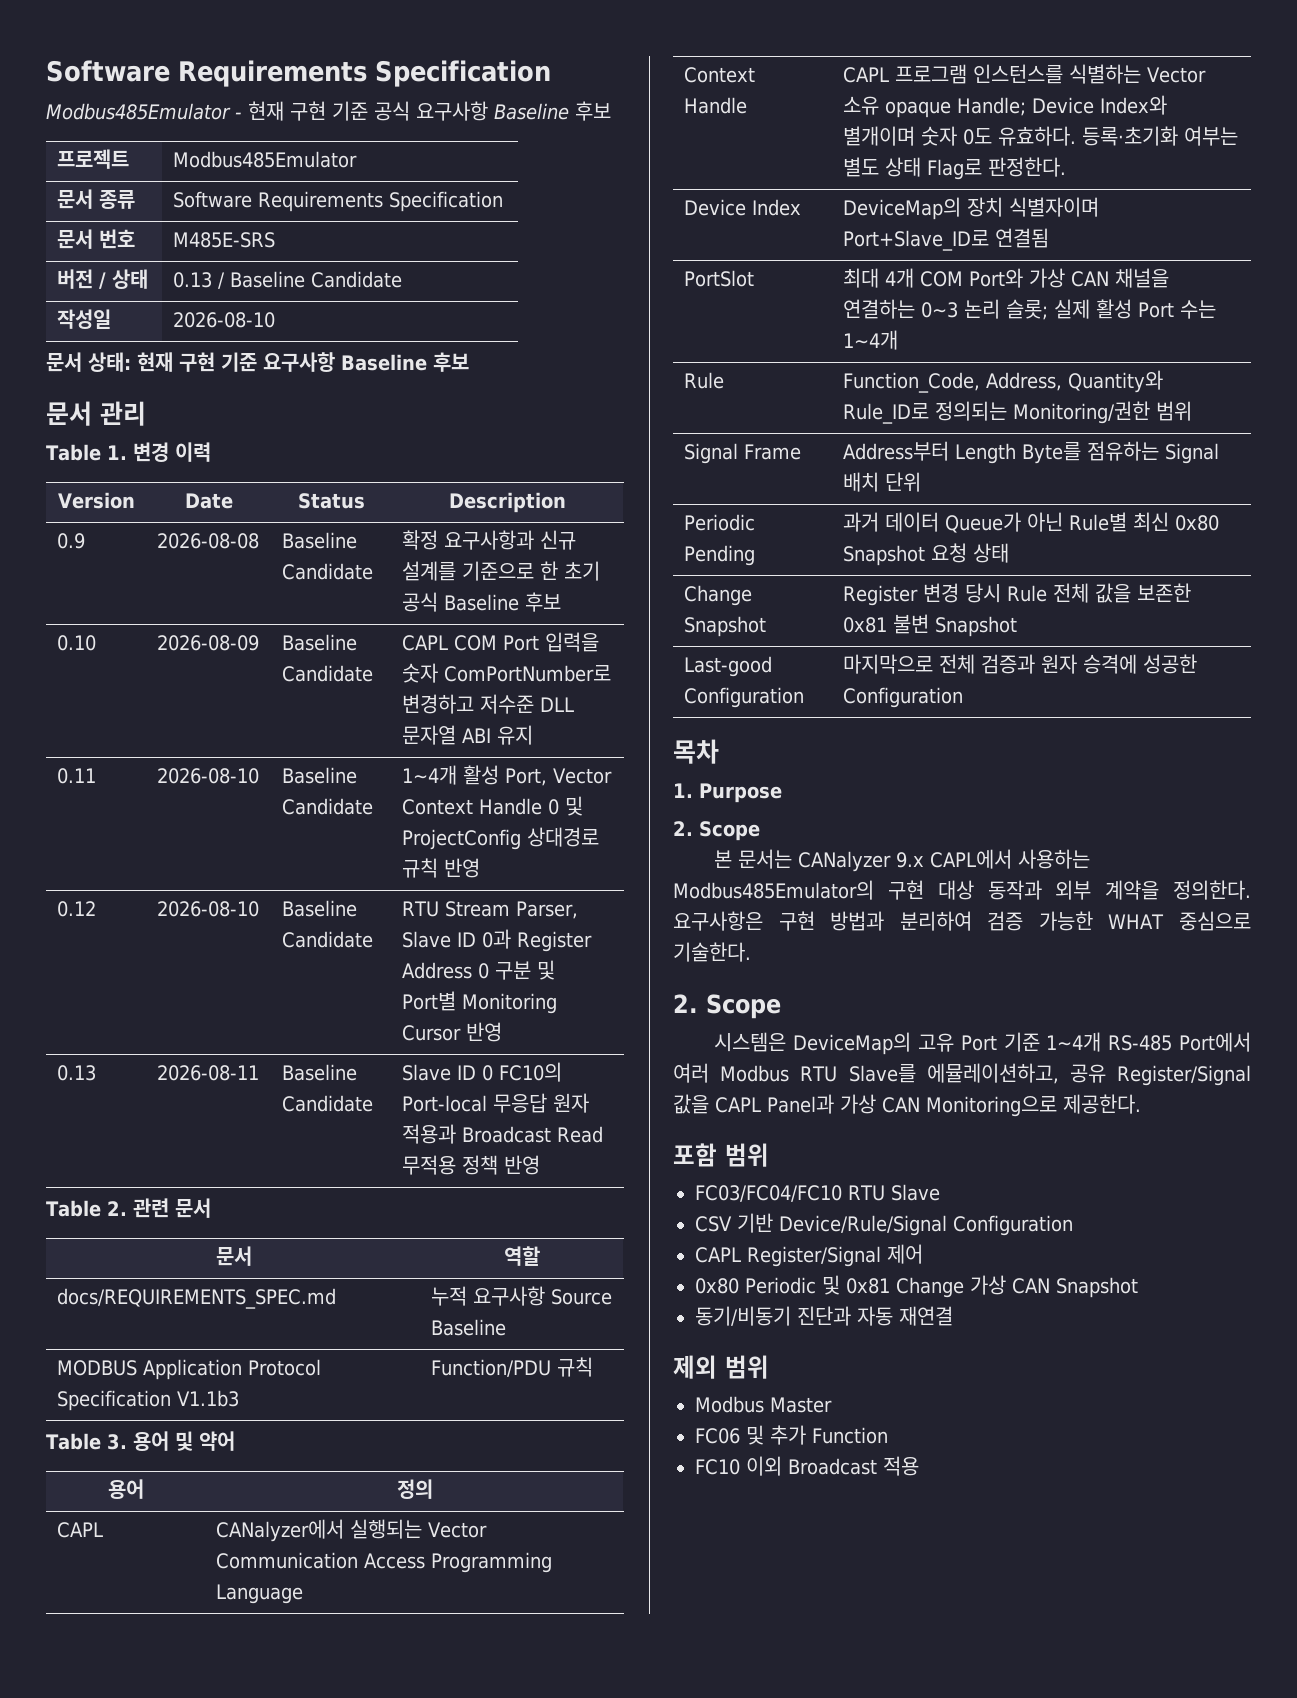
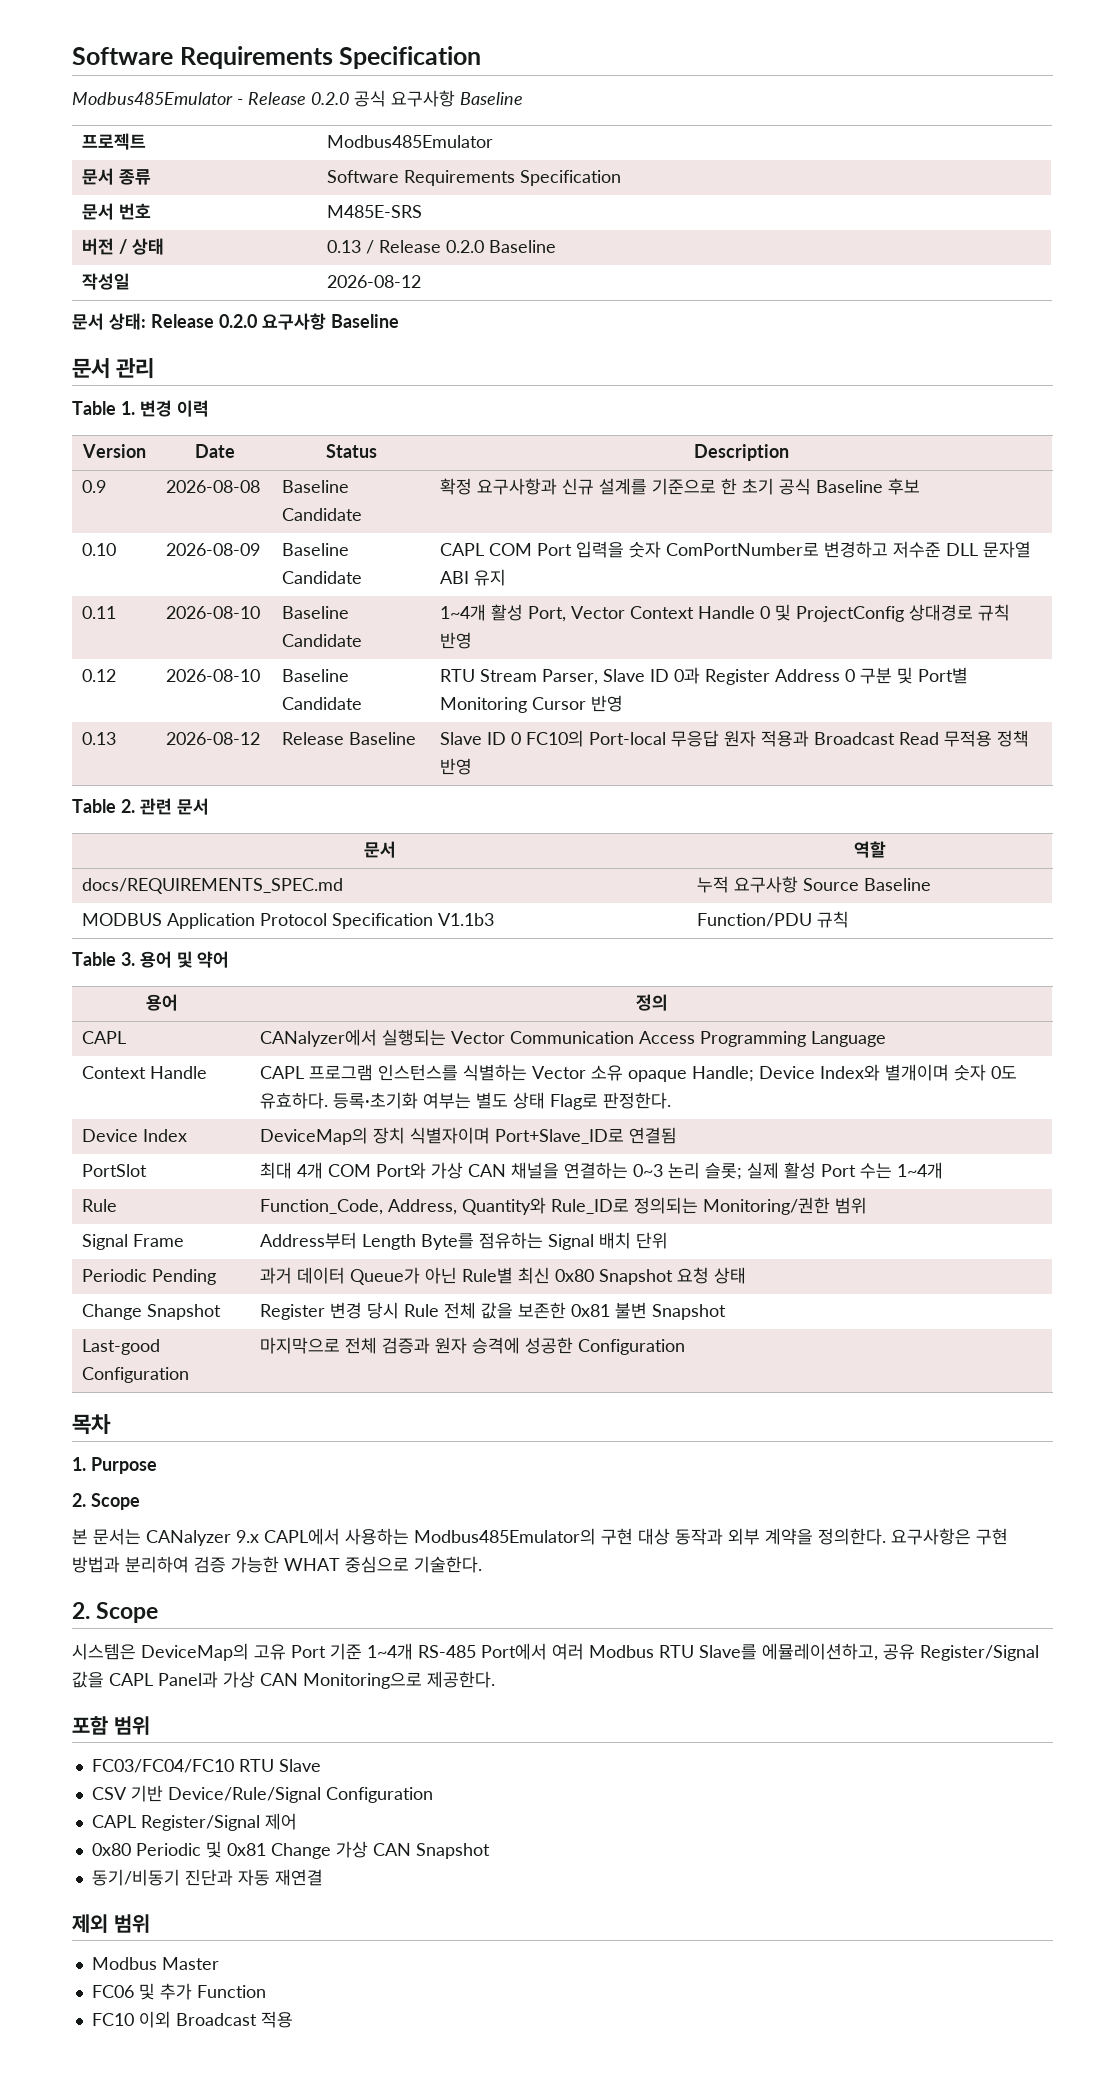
[248,101,368,121] 현재 구현 기준 -> [248,92,349,105] Release 0.2.0
[575,101,611,121] 후보 -> (523, 98) none
[230,271,403,288] Baseline Candidate -> [379,240,557,253] Release 0.2.0 Baseline
[173,312,276,328] 2026-08-10 -> [327,275,422,288] 2026-08-12
[137,352,469,372] 현재 구현 기준 요구사항 Baseline 후보 -> [151,313,399,330] Release 0.2.0 요구사항 Baseline
[157,1065,260,1081] [282,1064,358,1081] [282,1095,374,1112] 2026-08-11 | Baseline Candidate -> [166,732,261,745] [282,732,417,745] 2026-08-12 | Release Baseline

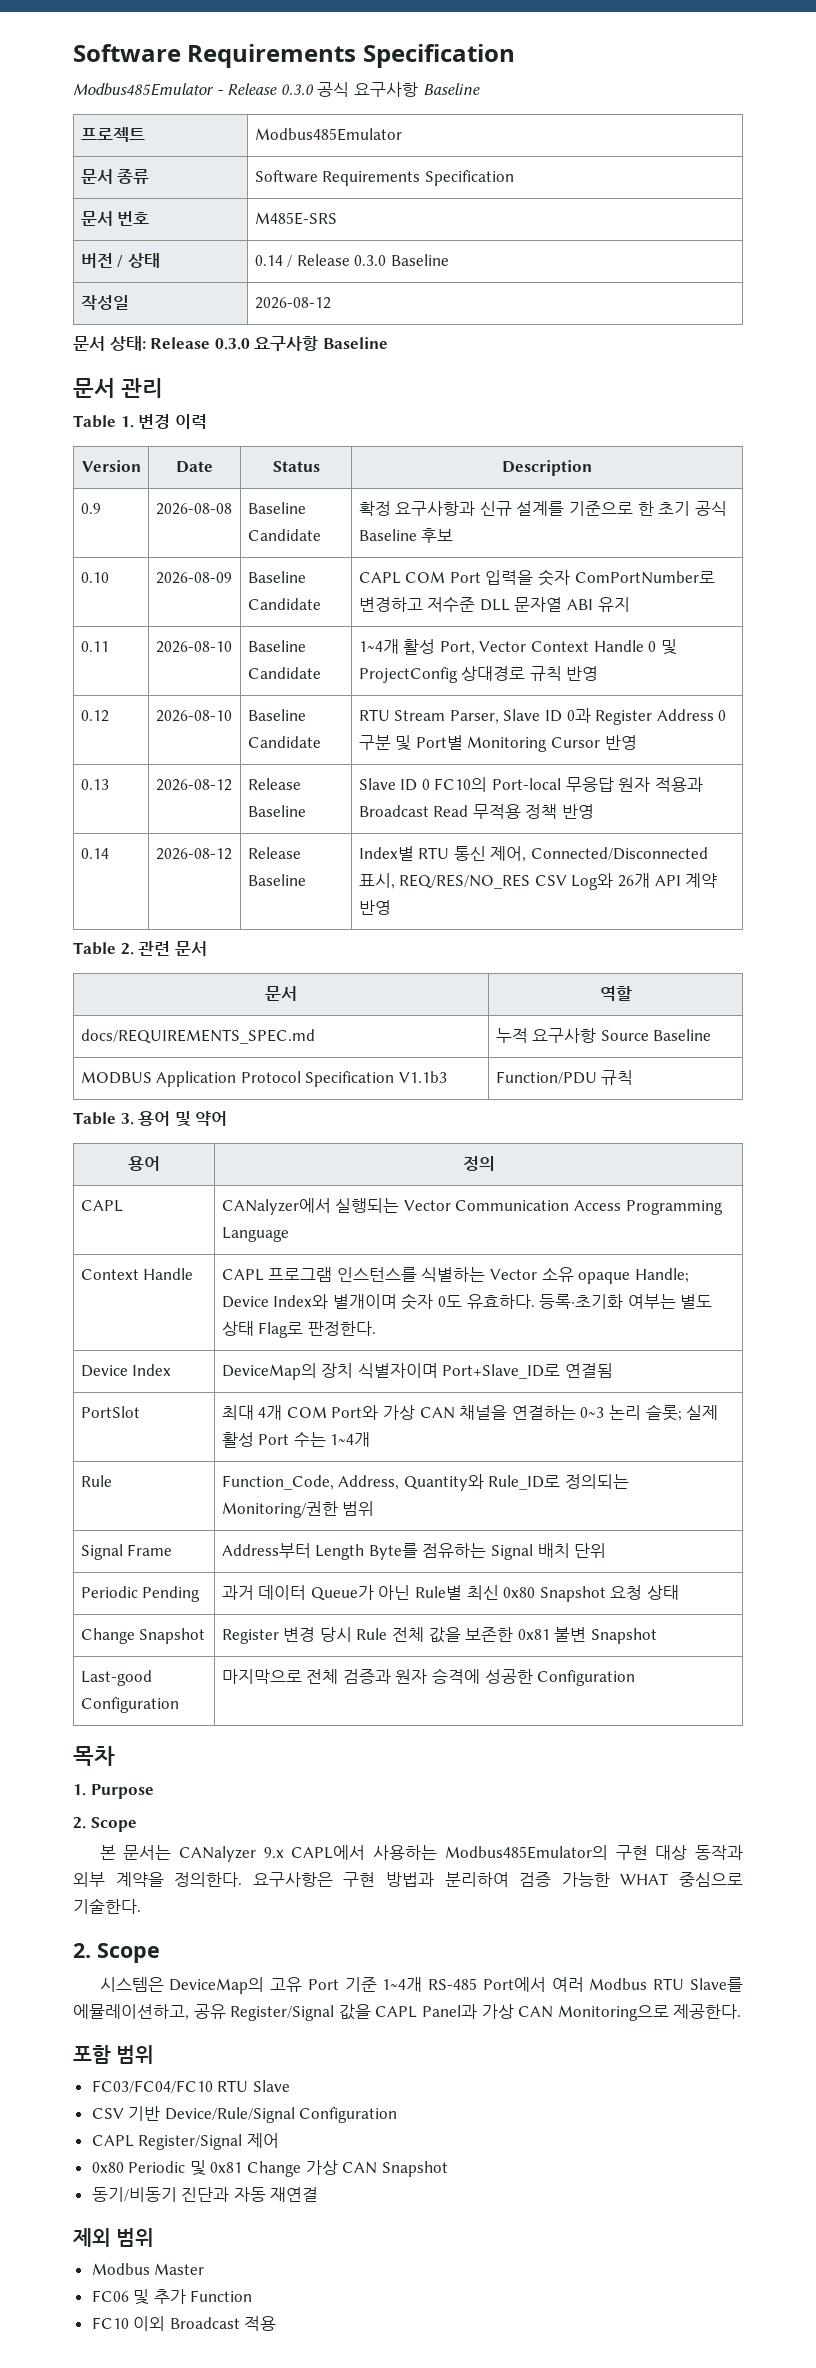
[311,92,349,105] 0.2.0 -> [280,84,314,95] 0.3.0
[327,240,362,253] 0.13 -> [254,255,283,266] 0.14
[446,240,485,253] 0.2.0 -> [354,255,387,266] 0.3.0
[219,314,257,328] 0.2.0 -> [214,338,250,350] 0.3.0
(473, 766) none -> [80,848,109,859] [155,848,232,860] [247,847,301,859] [247,874,306,886] [358,846,709,862] [358,873,718,890] [358,900,391,915] // 0.14 | 2026-08-12 | Release Baseline | Index별 RTU 통신 제어, Connected/Disconnected 표시, REQ/RES/NO_RES CSV Log와 26개 API 계약 반영

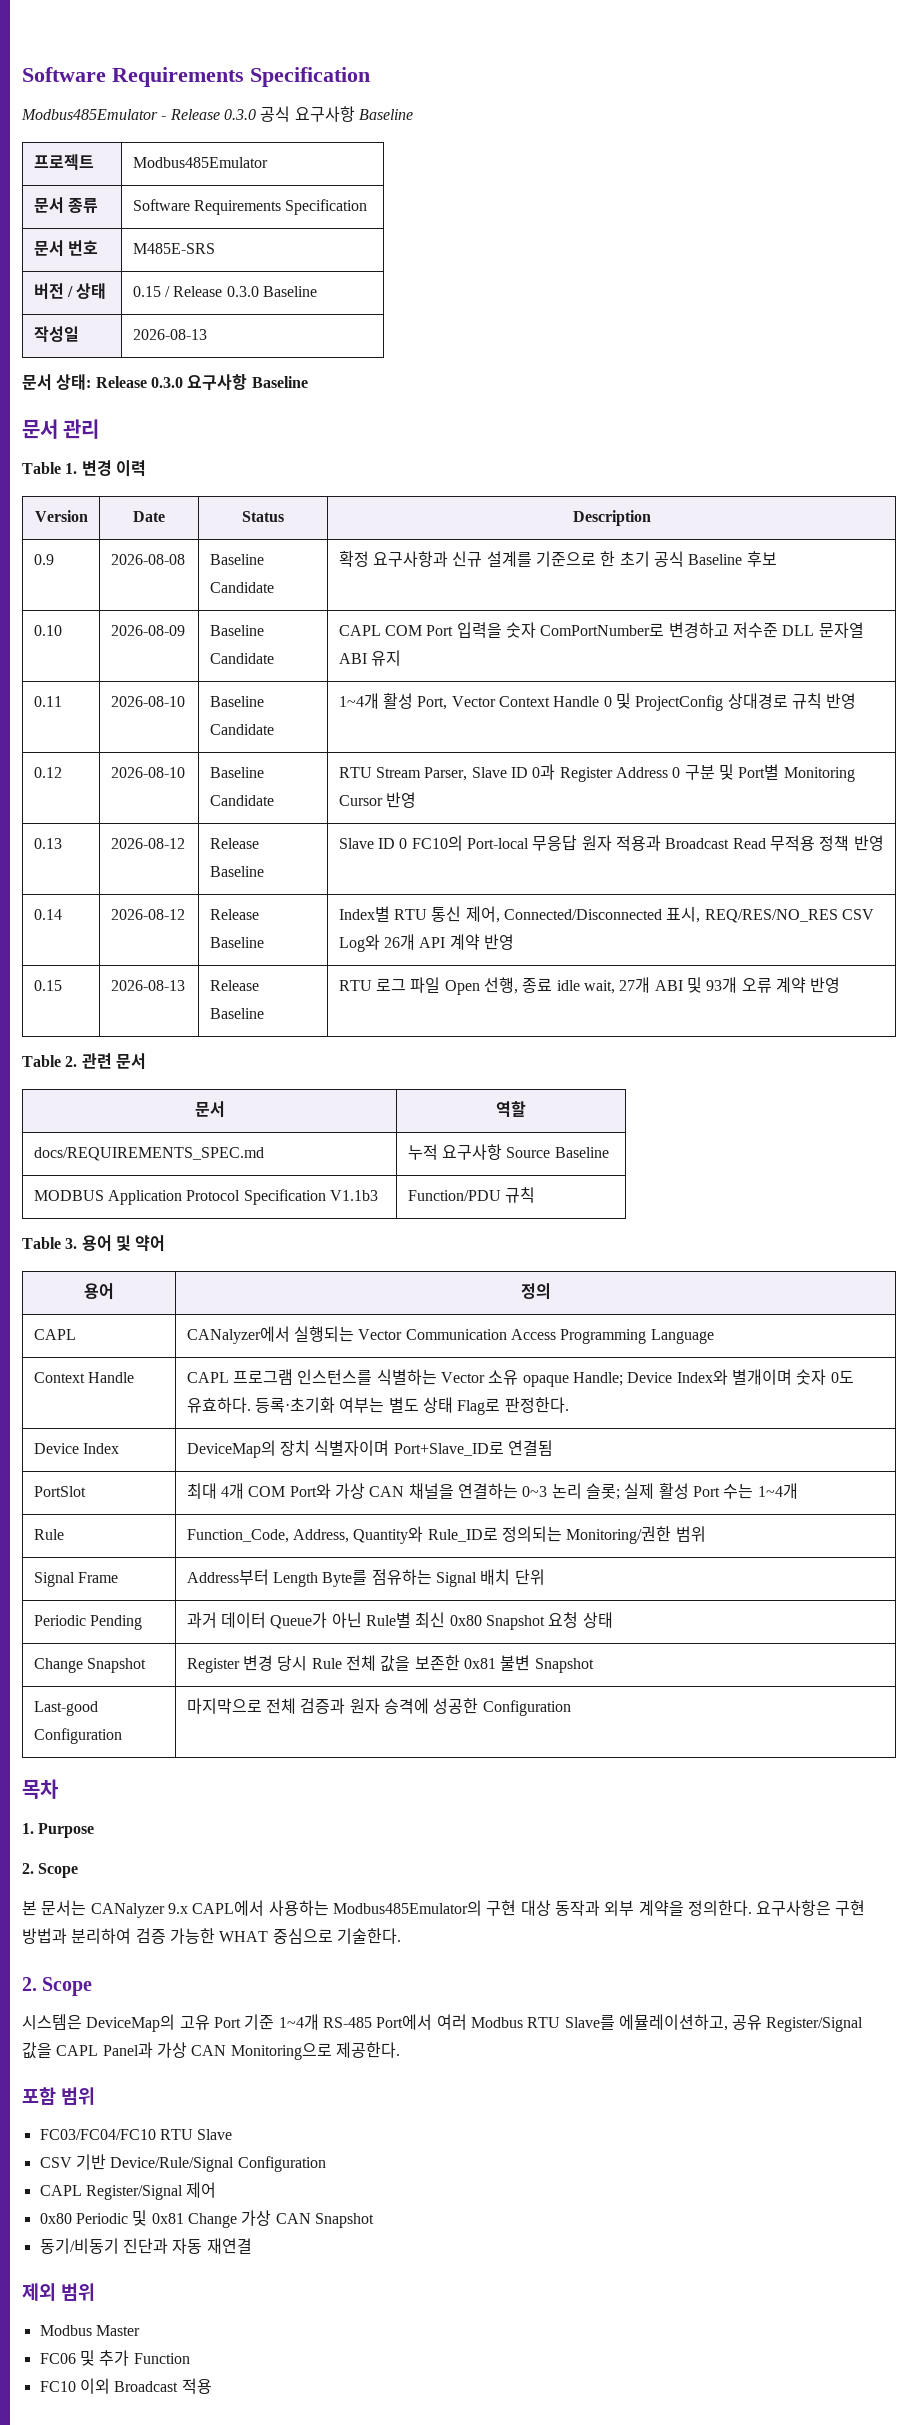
[254,255,283,266] 0.14 -> [132,286,161,297] 0.15
[254,297,331,309] 2026-08-12 -> [132,329,207,340] 2026-08-13
(391, 907) none -> [33,980,62,991] [110,980,185,991] [209,980,259,991] [209,1008,264,1019] [338,977,841,995] // 0.15 | 2026-08-13 | Release Baseline | RTU 로그 파일 Open 선행, 종료 idle wait, 27개 ABI 및 93개 오류 계약 반영

